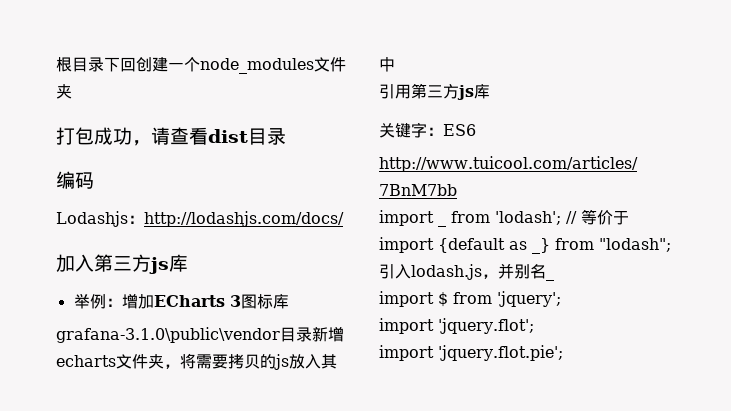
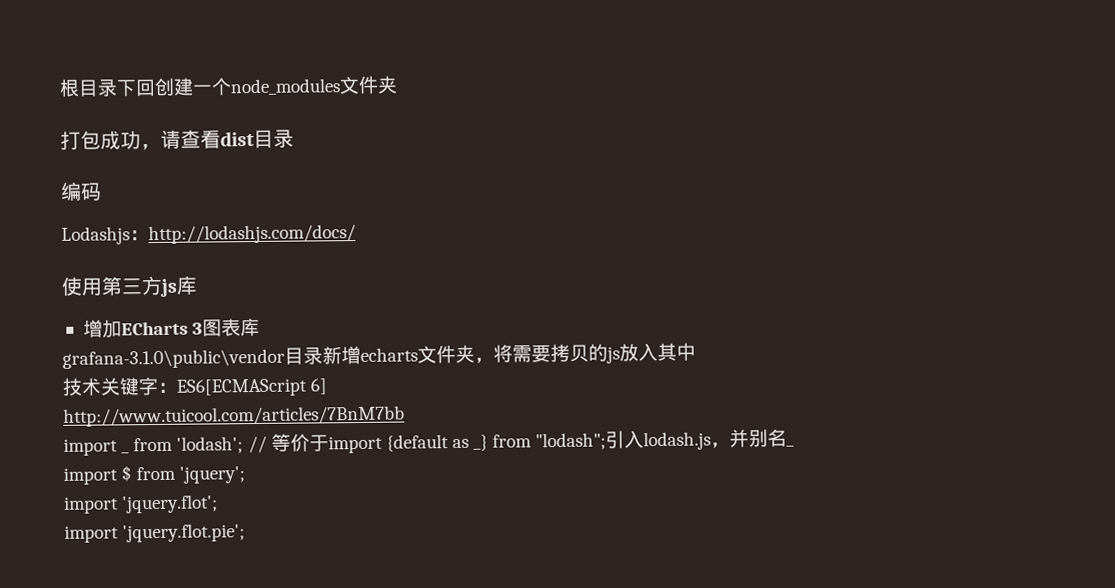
[56,254,188,274] [73,294,122,309] 加入第三方js库 // 举例： -> [61,275,197,297] 使用第三方js库 //
[256,294,273,309] 标 -> [221,318,242,337] 表
[379,83,490,100] [379,122,476,138] 引用第三方js库 // 关键字：ES6 -> [62,376,328,397] 技术关键字：ES6[ECMAScript 6]

